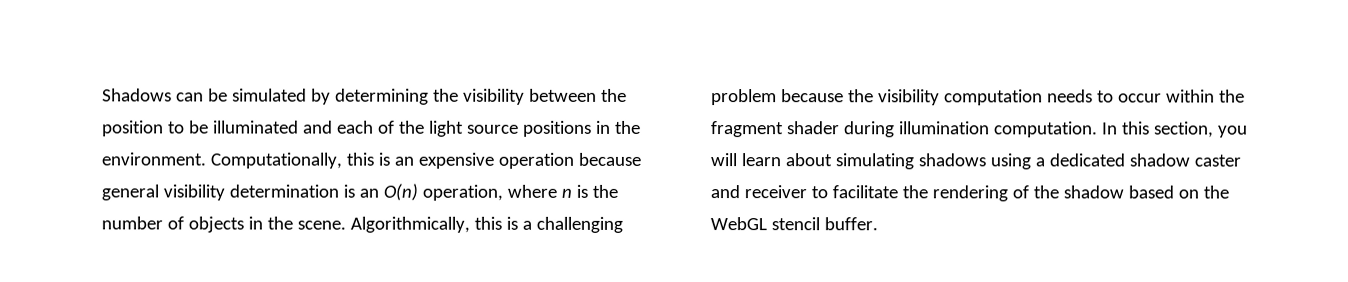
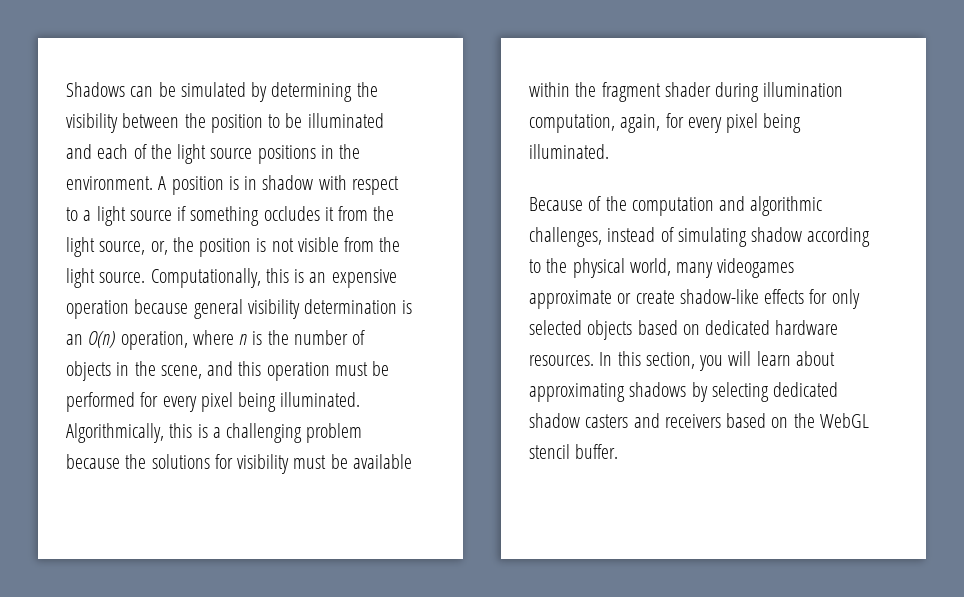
(206, 159) none -> [158,175,399,195] [66,206,395,226] [66,237,401,257] [66,268,146,288] A position is in shadow with respect to a light source if something occludes it from the light source, or, the position is not visible from the light source.
[296,220,346,230] scene. -> [160,361,390,381] [66,392,361,412] scene, and this operation must be performed for every pixel being illuminated.
[877,89,1162,106] visibility computation needs to occur -> [151,454,412,474] solutions for visibility must be available
[993,121,1098,138] computation. -> [529,113,802,133] [529,144,609,159] [529,196,823,216] [529,227,871,247] [529,258,795,278] [529,289,860,309] [529,320,839,340] [529,355,594,366] computation, again, for every pixel being illuminated. // Because of the computation and algorithmic challenges, instead of simulating shadow according to the physical world, many videogames approximate or create shadow-like effects for only selected objects based on dedicated hardware resources.
[834,153,1241,170] [710,185,1124,202] simulating shadows using a dedicated shadow caster and receiver to facilitate the rendering of the shadow -> [529,382,839,402] [529,413,721,428] approximating shadows by selecting dedicated shadow casters and receivers

